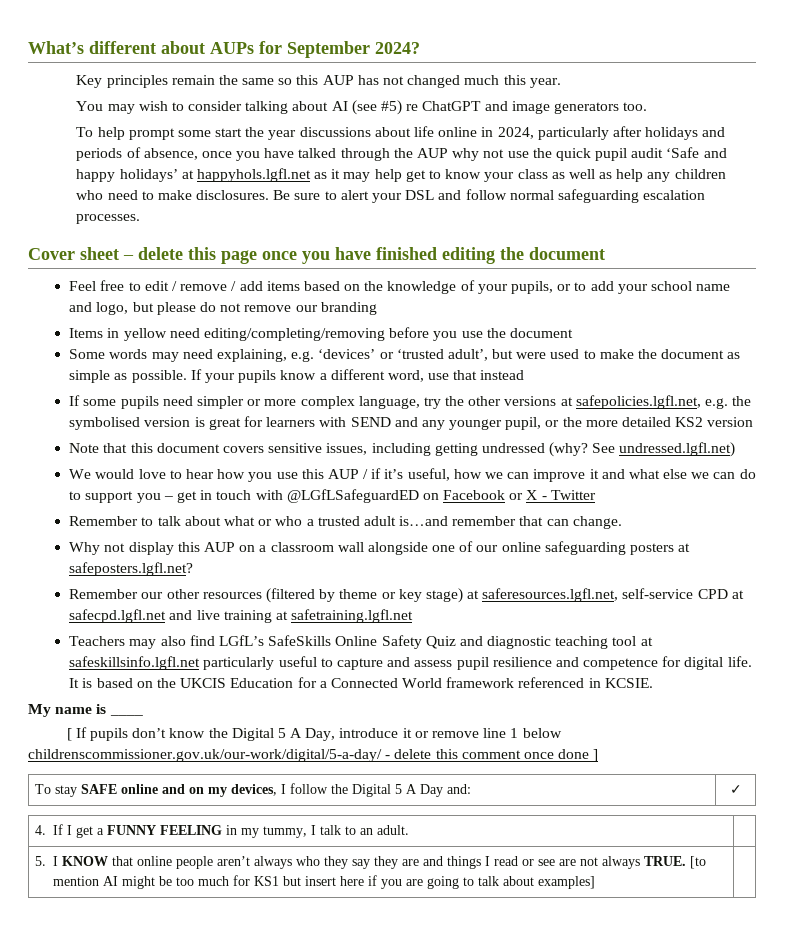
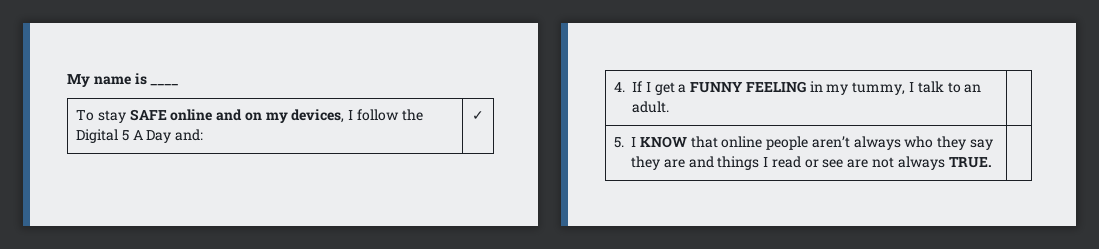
[28,41,420,58] [76,75,561,88] [76,100,648,115] [76,126,726,140] [76,147,727,161] [76,168,726,182] [76,189,706,203] [76,214,141,224] [28,247,605,264] [69,280,731,294] [69,302,377,315] [69,327,573,341] [69,349,741,362] [69,369,525,383] [69,395,752,409] [69,416,754,430] [69,442,736,457] [69,468,756,482] [69,489,596,503] [69,516,622,529] [69,541,691,555] [69,562,194,576] [69,588,744,603] [69,609,414,623] [69,635,653,649] [69,656,752,670] [69,677,653,688] [28,704,107,717] [109,714,143,716] [66,727,562,741] [28,749,599,762] What’s different about AUPs for September 2024? // Key principles remain the same so this AUP has not changed much this year. // You may wish to consider talking about AI (see #5) re ChatGPT and image generators too. // To help prompt some start the year discussions about life online in 2024, particularly after holidays and periods of absence, once you have talked through the AUP why not use the quick pupil audit ‘Safe and happy holidays’ at happyhols.lgfl.net as it may help get to know your class as well as help any children who need to make disclosures. Be sure to alert your DSL and follow normal safeguarding escalation processes. // Cover sheet – delete this page once you have finished editing the document // Feel free to edit / remove / add items based on the knowledge of your pupils, or to add your school name and logo, but please do not remove our branding // Items in yellow need editing/completing/removing before you use the document // Some words may need explaining, e.g. ‘devices’ or ‘trusted adult’, but were used to make the document as simple as possible. If your pupils know a different word, use that instead // If some pupils need simpler or more complex language, try the other versions at safepolicies.lgfl.net, e.g. the symbolised version is great for learners with SEND and any younger pupil, or the more detailed KS2 version // Note that this document covers sensitive issues, including getting undressed (why? See undressed.lgfl.net) // We would love to hear how you use this AUP / if it’s useful, how we can improve it and what else we can do to support you – get in touch with @LGfLSafeguardED on Facebook or X - Twitter // Remember to talk about what or who a trusted adult is…and remember that can change. // Why not display this AUP on a classroom wall alongside one of our online safeguarding posters at safeposters.lgfl.net? // Remember our other resources (filtered by theme or key stage) at saferesources.lgfl.net, self-service CPD at safecpd.lgfl.net and live training at safetraining.lgfl.net // Teachers may also find LGfL’s SafeSkills Online Safety Quiz and diagnostic teaching tool at safeskillsinfo.lgfl.net particularly useful to capture and assess pupil resilience and competence for digital life. It is based on the UKCIS Education for a Connected World framework referenced in KCSIE. // My name is ____ // [ If pupils don’t know the Digital 5 A Day, introduce it or remove line 1 below childrenscommissioner.gov.uk/our-work/digital/5-a-day/ - delete this comment once done ] -> [67,73,179,87] My name is ____
[689,856,706,869] [52,875,595,889] [to mention AI might be too much for KS1 but insert here if you are going to talk about examples] -> (992, 162) none

